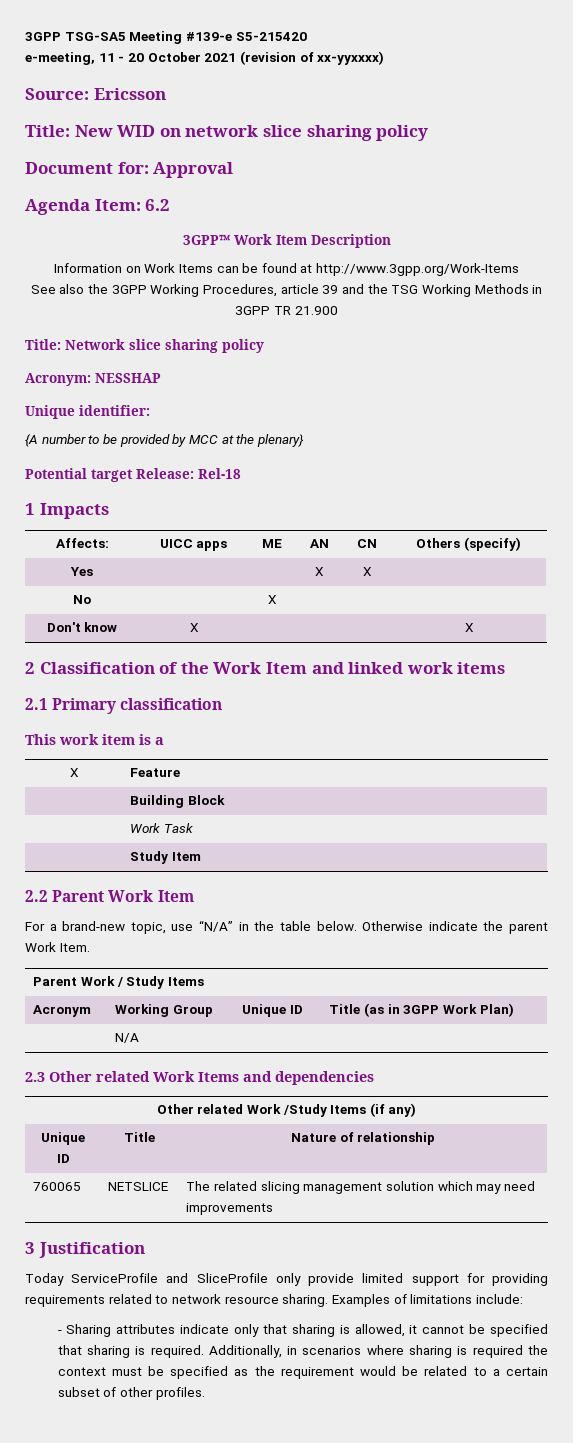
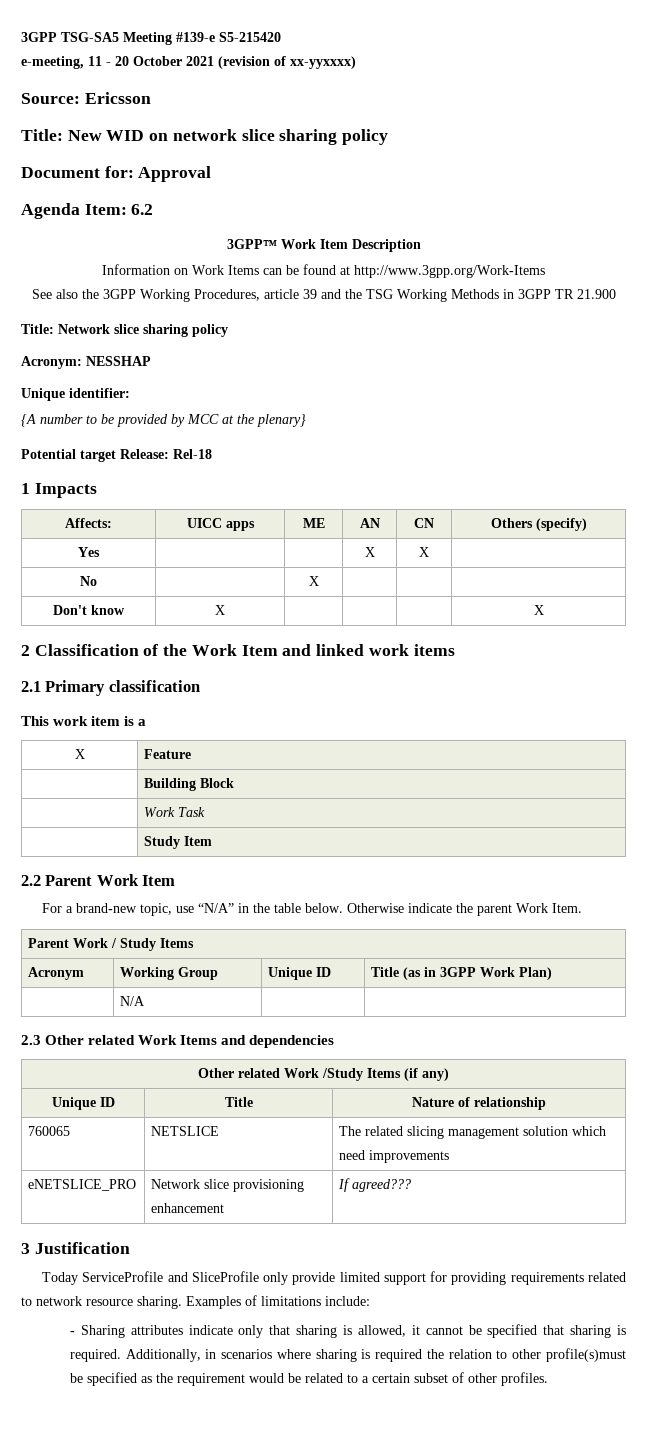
[476,1184,502,1194] may -> (607, 1131) none
(274, 1209) none -> [28,1179,137,1191] [151,1179,305,1192] [151,1203,225,1213] [338,1178,412,1192] // eNETSLICE_PRO | Network slice provisioning enhancement | If agreed???
[57,1367,142,1376] context must -> [448,1348,627,1362] relation to other profile(s)must

